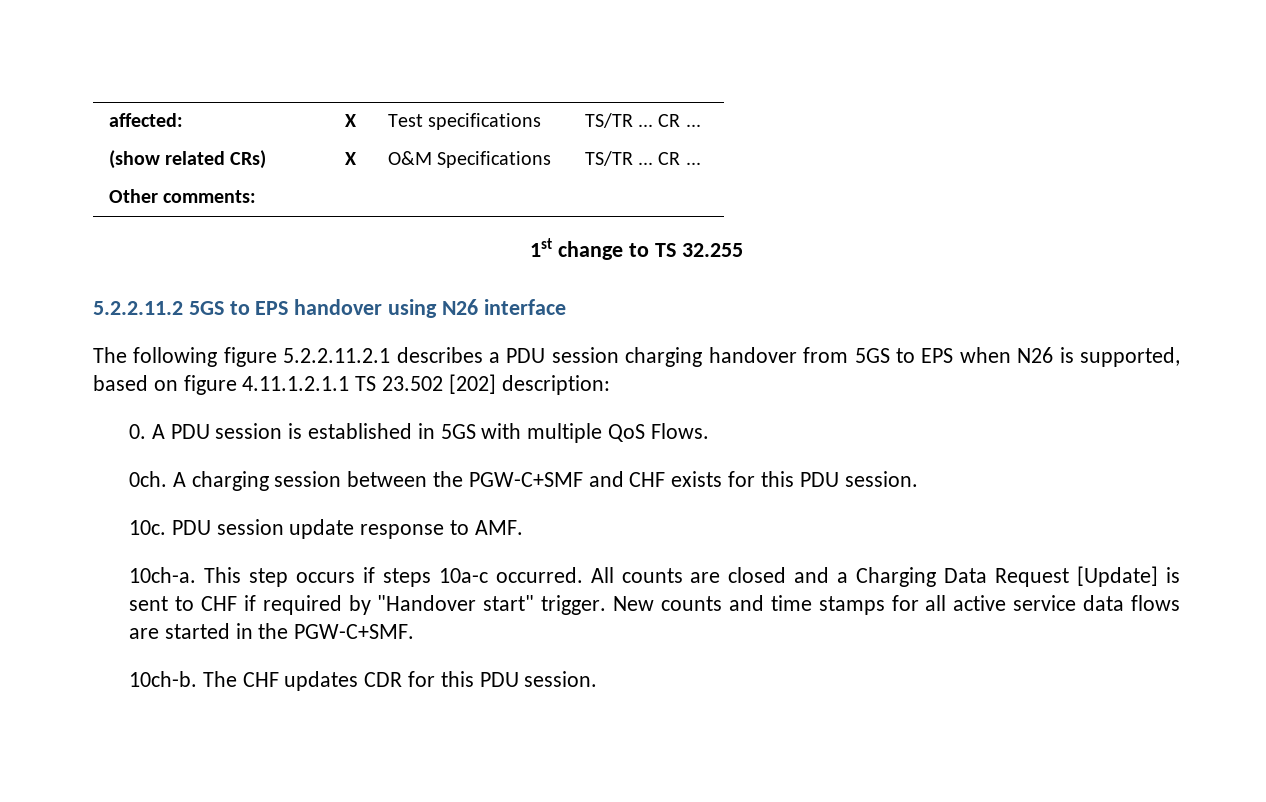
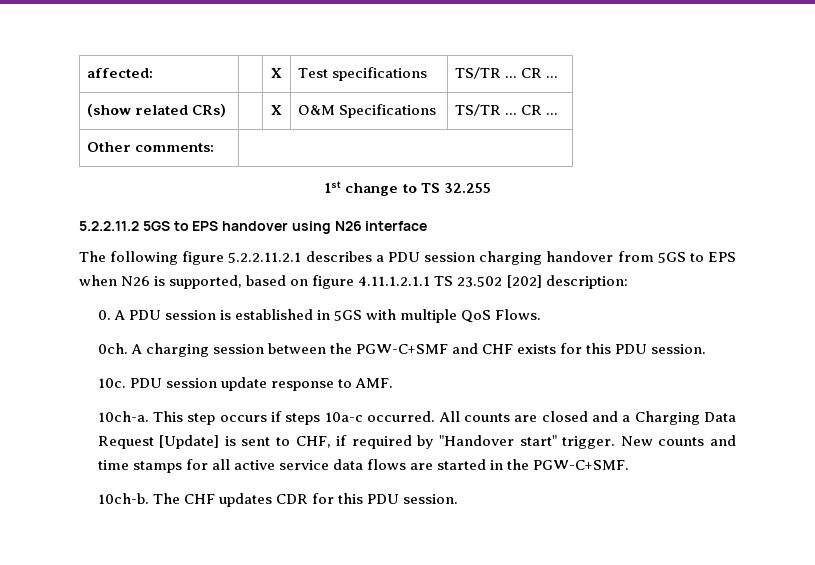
[200,596,237,611] CHF -> [295,436,331,448] CHF,

